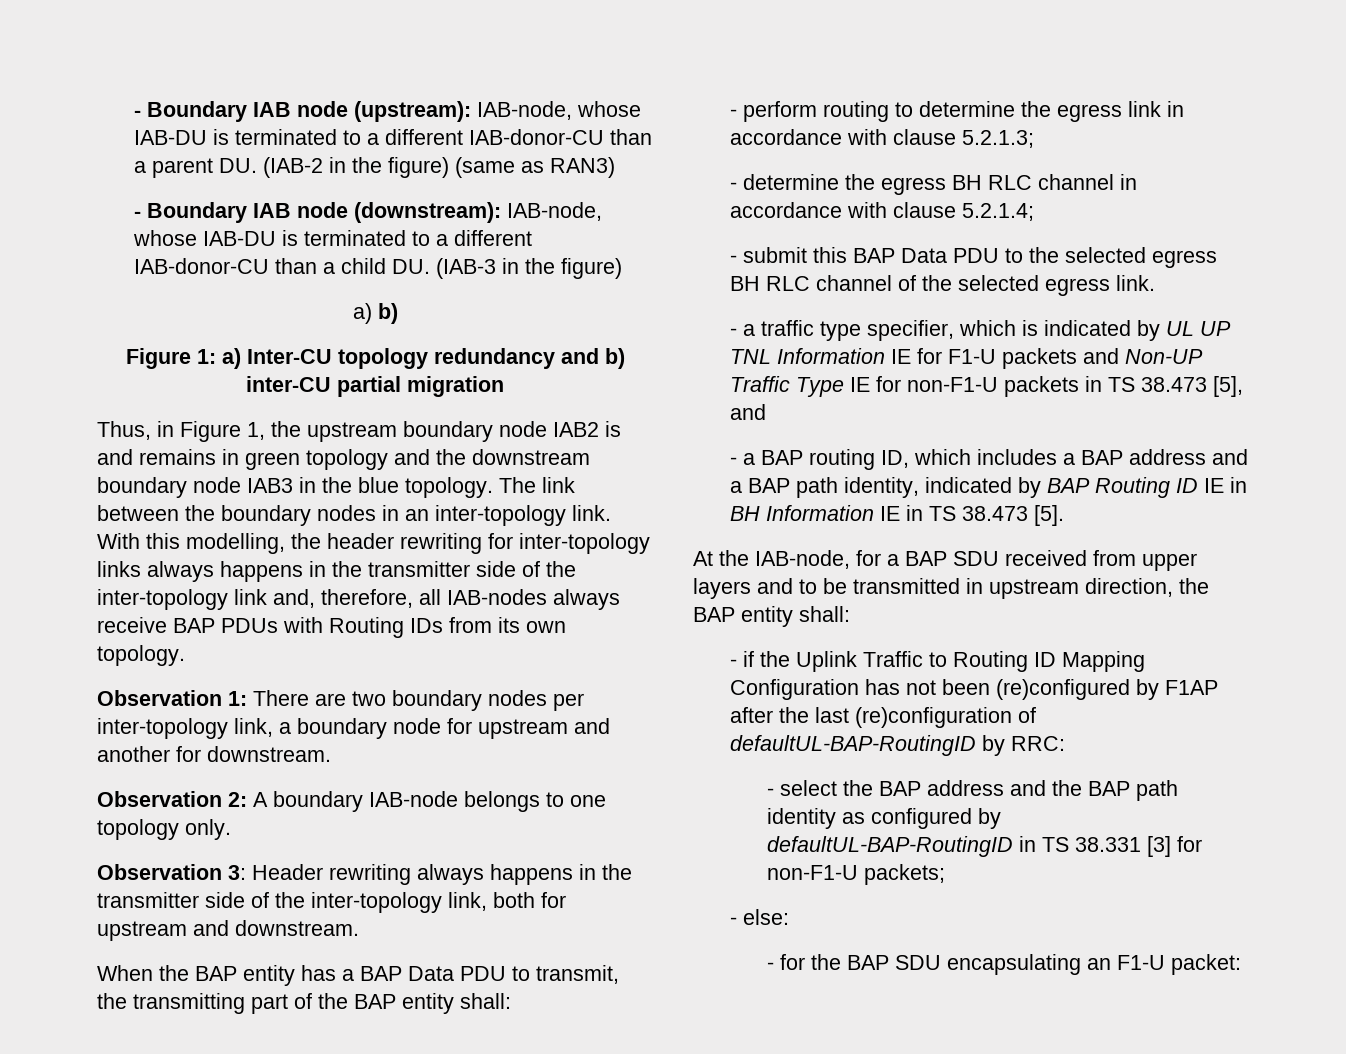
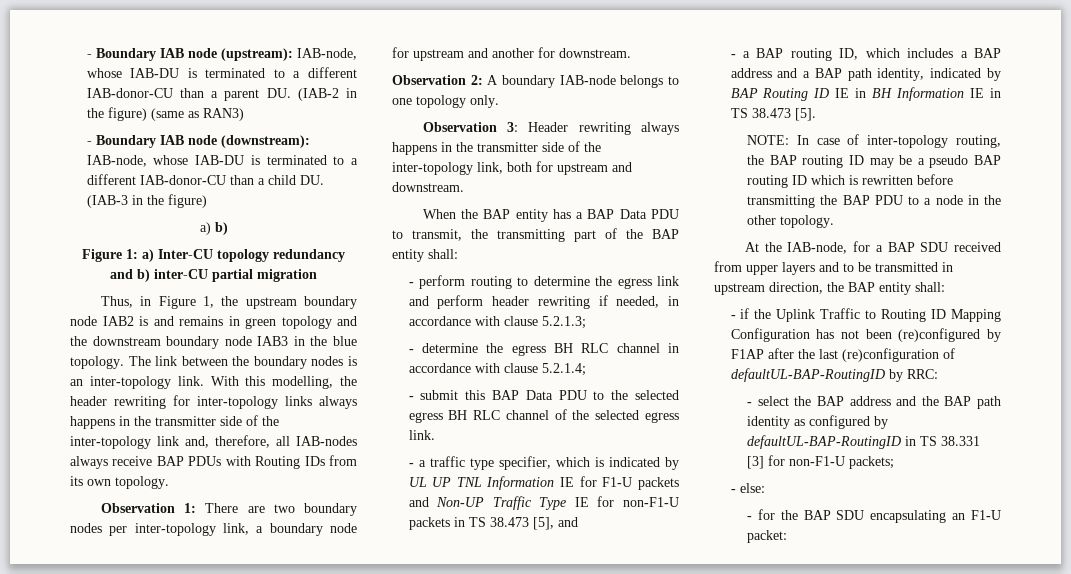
[382,505,399,521] in -> [348,356,357,366] is
(1161, 109) none -> [408,295,660,309] and perform header rewriting if needed,
(1064, 515) none -> [747,134,1001,148] [747,155,1001,168] [747,174,954,188] [747,195,1001,208] [747,215,835,228] // NOTE: In case of inter-topology routing, the BAP routing ID may be a pseudo BAP routing ID which is rewritten before transmitting the BAP PDU to a node in the other topology.

